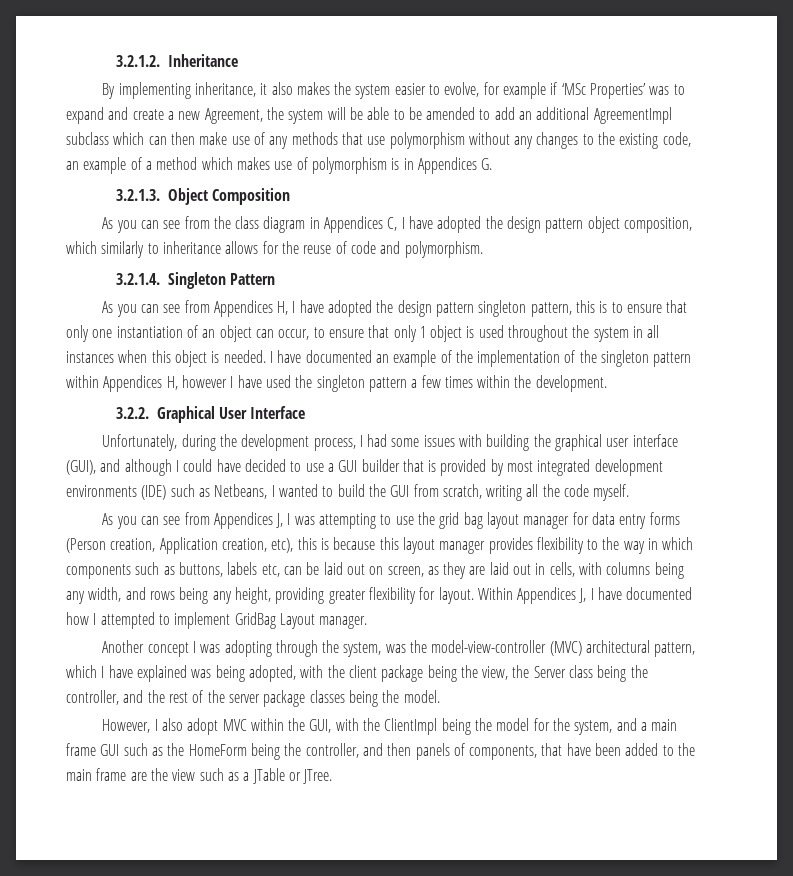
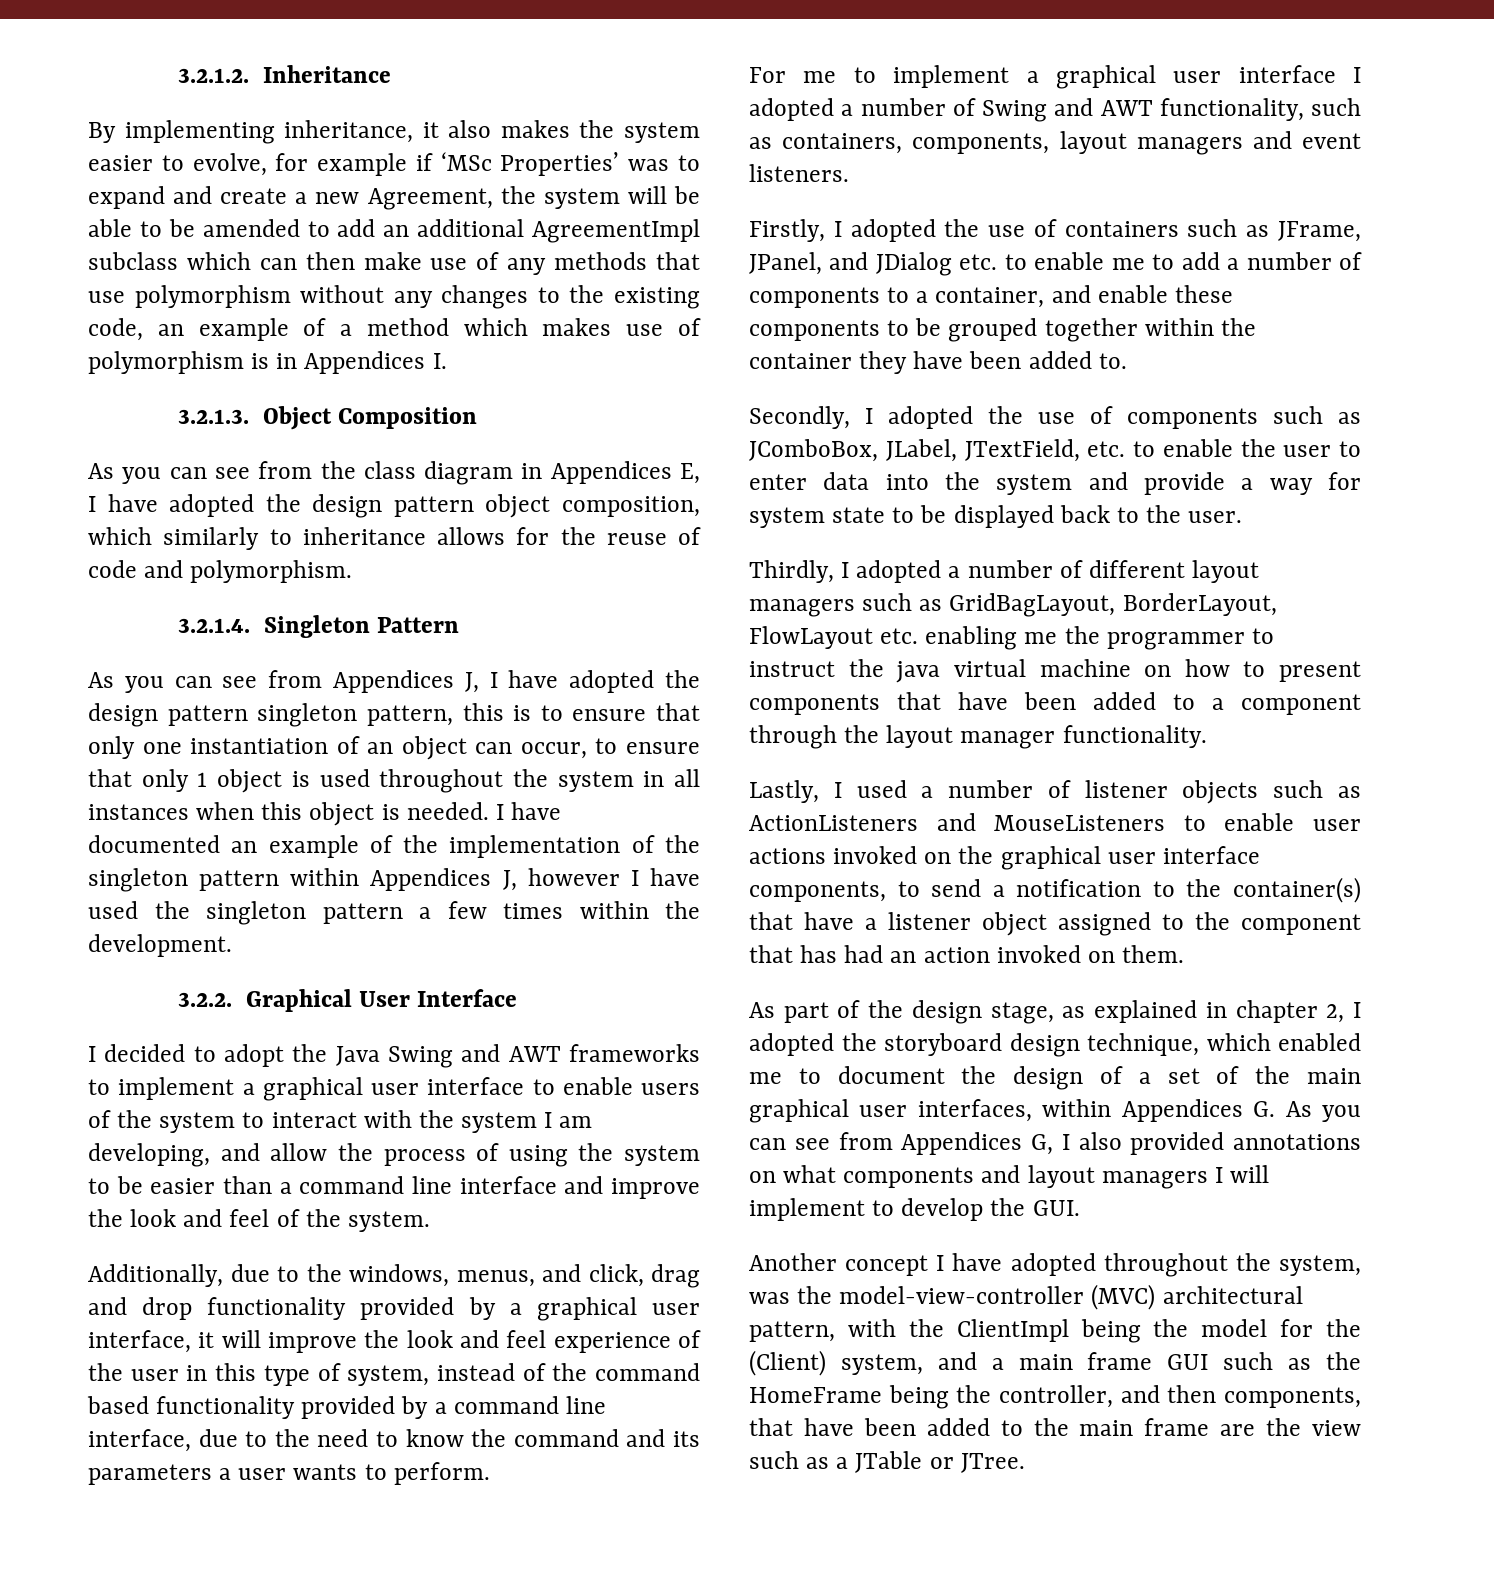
[481,158,493,170] G. -> [432,353,447,369] I.
[387,217,398,231] C, -> [680,463,700,484] E,
[277,301,289,315] H, -> [464,672,479,693] J,
[166,376,178,390] H, -> [502,870,517,891] J,
[102,434,678,451] [66,459,663,476] [66,484,630,501] [102,512,680,529] [66,537,694,554] [66,562,684,579] [66,587,693,604] [66,612,368,629] Unfortunately, during the development process, I had some issues with building the graphical user interface (GUI), and although I could have decided to use a GUI builder that is provided by most integrated development environments (IDE) such as Netbeans, I wanted to build the GUI from scratch, writing all the code myself. // As you can see from Appendices J, I was attempting to use the grid bag layout manager for data entry forms (Person creation, Application creation, etc), this is because this layout manager provides flexibility to the way in which components such as buttons, labels etc, can be laid out on screen, as they are laid out in cells, with columns being any width, and rows being any height, providing greater flexibility for layout. Within Appendices J, I have documented how I attempted to implement GridBag Layout manager. -> [88,1044,700,1068] [88,1077,700,1101] [88,1110,593,1133] [88,1143,700,1167] [88,1176,700,1199] [88,1209,430,1232] [88,1264,700,1288] [88,1297,700,1321] [88,1330,701,1353] [88,1363,700,1386] [87,1396,606,1419] [88,1429,701,1452] [88,1462,490,1485] [749,65,1361,89] [749,98,1361,122] [749,131,1361,155] [749,164,849,182] [749,219,1361,242] [749,252,1362,276] [749,285,1233,308] [749,318,1256,342] [749,351,1127,374] [749,406,1361,429] [749,439,1361,462] [749,472,1361,495] [749,505,1243,528] [749,560,1260,583] [749,593,1277,617] [749,626,1274,650] [749,659,1361,683] [749,692,1361,715] [749,725,1207,749] [749,780,1361,804] [749,813,1361,831] [749,846,1260,870] [749,877,1361,903] [749,912,1361,936] [749,945,1185,963] [749,1000,1361,1024] [749,1033,1361,1057] [749,1066,1361,1090] [749,1099,1361,1123] [749,1132,1361,1155] [749,1165,1270,1189] [749,1198,1080,1221] I decided to adopt the Java Swing and AWT frameworks to implement a graphical user interface to enable users of the system to interact with the system I am developing, and allow the process of using the system to be easier than a command line interface and improve the look and feel of the system. // Additionally, due to the windows, menus, and click, drag and drop functionality provided by a graphical user interface, it will improve the look and feel experience of the user in this type of system, instead of the command based functionality provided by a command line interface, due to the need to know the command and its parameters a user wants to perform. // For me to implement a graphical user interface I adopted a number of Swing and AWT functionality, such as containers, components, layout managers and event listeners. // Firstly, I adopted the use of containers such as JFrame, JPanel, and JDialog etc. to enable me to add a number of components to a container, and enable these components to be grouped together within the container they have been added to. // Secondly, I adopted the use of components such as JComboBox, JLabel, JTextField, etc. to enable the user to enter data into the system and provide a way for system state to be displayed back to the user. // Thirdly, I adopted a number of different layout managers such as GridBagLayout, BorderLayout, FlowLayout etc. enabling me the programmer to instruct the java virtual machine on how to present components that have been added to a component through the layout manager functionality. // Lastly, I used a number of listener objects such as ActionListeners and MouseListeners to enable user actions invoked on the graphical user interface components, to send a notification to the container(s) that have a listener object assigned to the component that has had an action invoked on them. // As part of the design stage, as explained in chapter 2, I adopted the storyboard design technique, which enabled me to document the design of a set of the main graphical user interfaces, within Appendices G. As you can see from Appendices G, I also provided annotations on what components and layout managers I will implement to develop the GUI.
[200,640,318,657] was adopting through -> [952,1253,1228,1277] have adopted throughout
[66,665,648,682] [66,690,440,707] [102,718,332,735] which I have explained was being adopted, with the client package being the view, the Server class being the controller, and the rest of the server package classes being the model. // However, I also adopt MVC within the GUI, -> (835, 1331) none
(571, 724) none -> [749,1350,826,1376] (Client)
[188,744,247,756] HomeForm -> [749,1387,882,1403] HomeFrame
[415,743,465,760] panels of -> (1217, 1394) none

